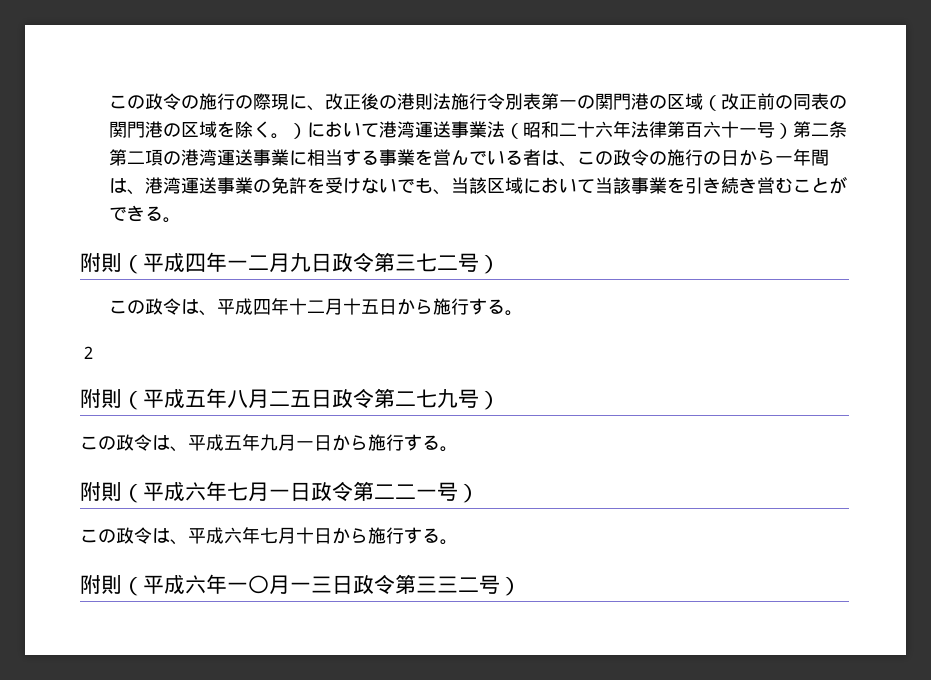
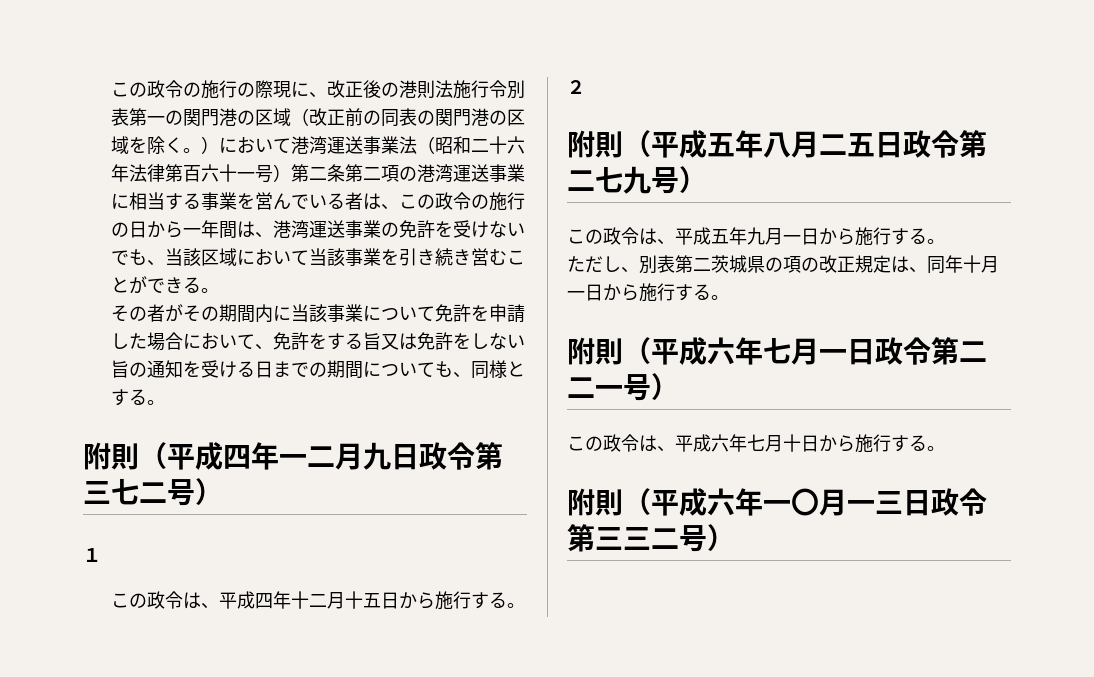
(182, 220) none -> [111,304,526,323] [111,332,526,351] [111,360,526,379] [111,389,166,406] // その者がその期間内に当該事業について免許を申請した場合において、免許をする旨又は免許をしない旨の通知を受ける日までの期間についても、同様とする。
(500, 264) none -> [83,548,101,562] // １
(458, 449) none -> [567,255,999,274] [567,283,729,302] // ただし、別表第二茨城県の項の改正規定は、同年十月一日から施行する。

